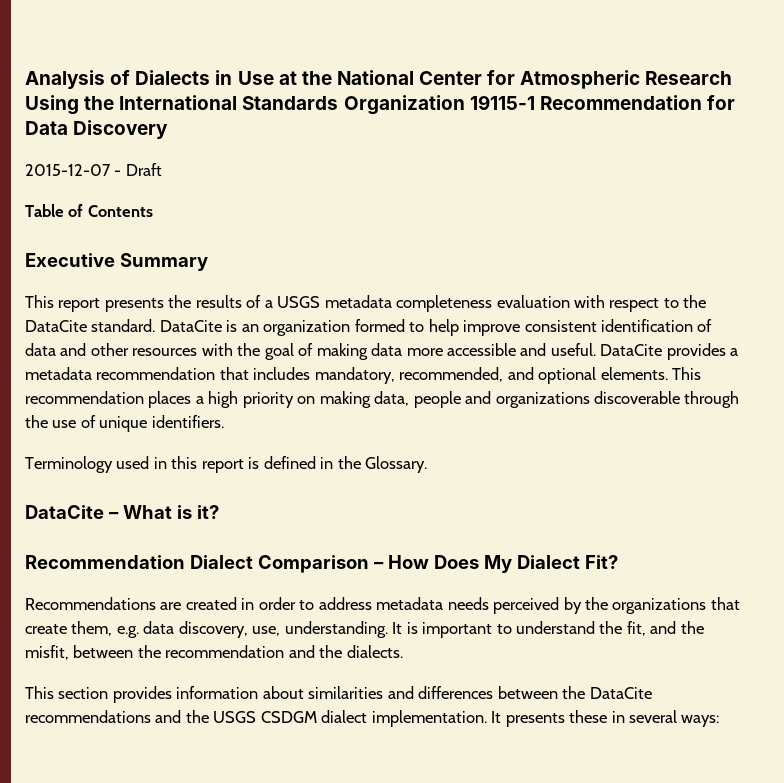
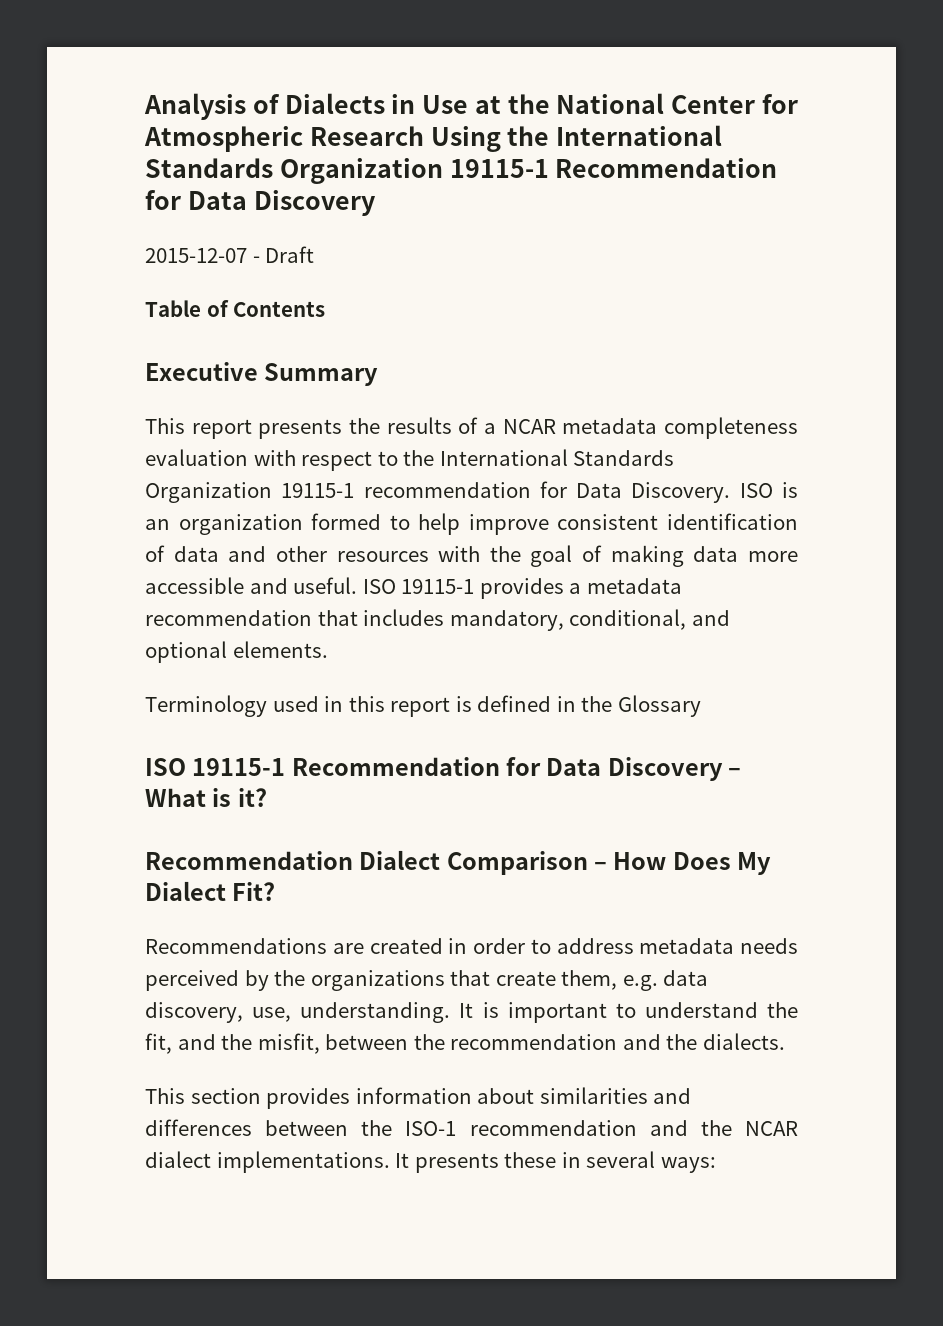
[277,296,321,308] USGS -> [502,419,556,434] NCAR
[25,319,222,332] DataCite standard. DataCite -> [439,449,675,466] [145,481,773,503] International Standards Organization 19115-1 recommendation for Data Discovery. ISO
[600,344,663,356] DataCite -> [362,579,475,594] ISO 19115-1
[399,367,504,382] recommended, -> [569,609,687,630] conditional,
[672,367,702,380] [25,391,740,408] [25,415,224,432] This recommendation places a high priority on making data, people and organizations discoverable through the use of unique identifiers. -> (328, 649) none
[365,456,428,473] [25,505,104,519] Glossary. // DataCite -> [617,695,701,717] [145,757,723,781] Glossary // ISO 19115-1 Recommendation for Data Discovery
[589,687,652,699] [25,710,487,727] DataCite recommendations and the USGS CSDGM dialect implementation. -> [405,1120,798,1136] [145,1151,390,1173] ISO-1 recommendation and the NCAR dialect implementations.

